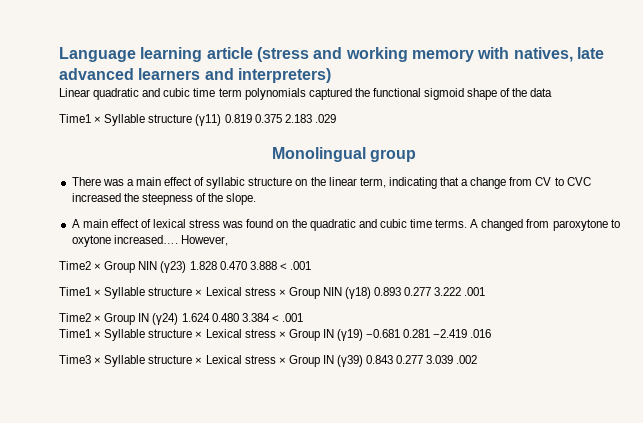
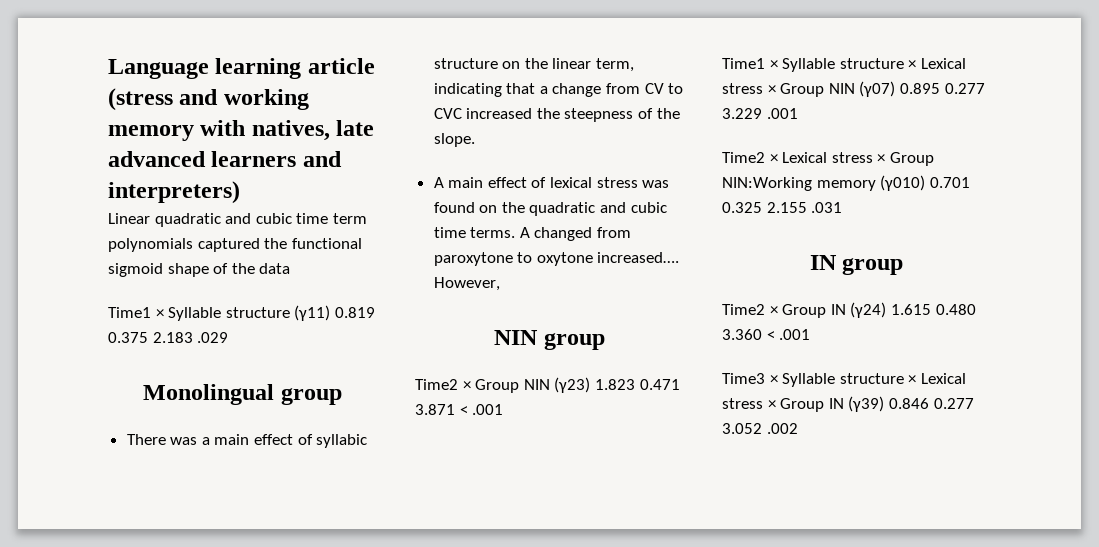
(228, 240) none -> [494,330,605,350] // NIN group
[189,261,277,270] 1.828 0.470 3.888 -> [594,379,680,390] [415,404,455,415] 1.823 0.471 3.871
[345,287,486,299] (γ18) 0.893 0.277 3.222 .001 -> [859,81,985,97] [722,108,798,119] [722,152,934,166] [722,175,970,191] [722,202,843,213] [809,255,904,275] (γ07) 0.895 0.277 3.229 .001 // Time2 × Lexical stress × Group NIN:Working memory (γ010) 0.701 0.325 2.155 .031 // IN group
[181,313,303,322] [59,329,492,341] 1.624 0.480 3.384 < .001 // Time1 × Syllable structure × Lexical stress × Group IN (γ19) −0.681 0.281 −2.419 .016 -> [890,304,976,315] [722,329,811,340] 1.615 0.480 3.360 < .001
[366,355,454,364] 0.843 0.277 3.039 -> [888,398,974,409] [722,423,762,434] 0.846 0.277 3.052

